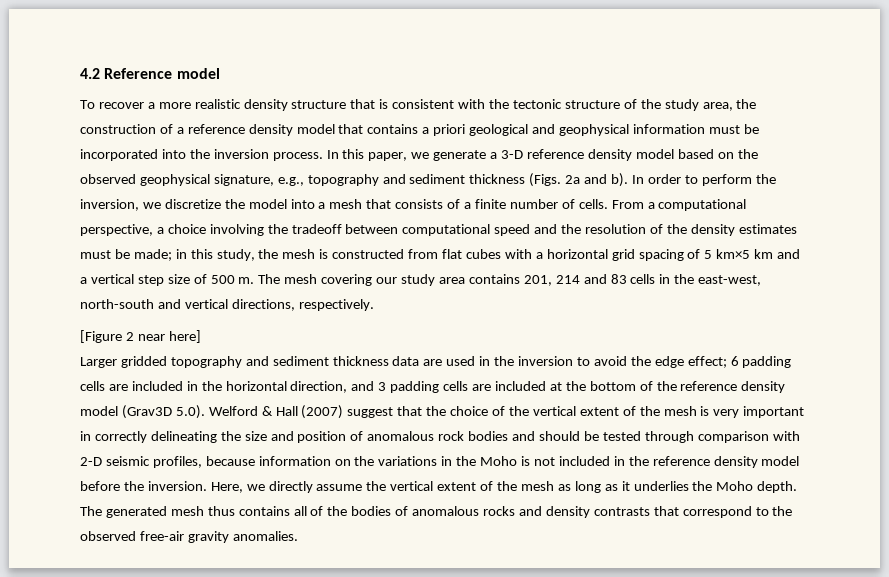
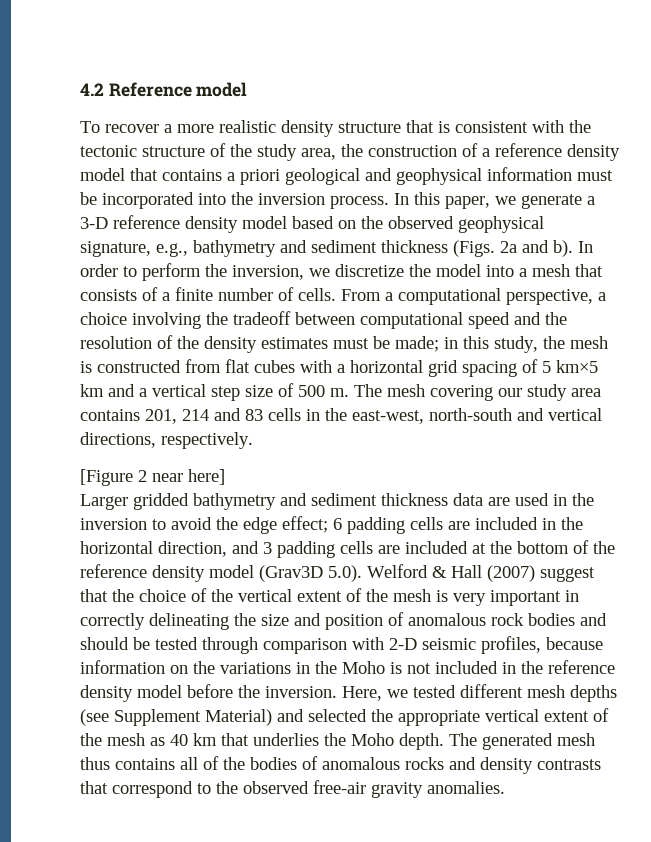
[307,174,379,186] topography -> [193,240,276,257] bathymetry
[170,356,242,368] topography -> [193,493,276,510] bathymetry
[268,481,387,493] directly assume the -> [413,684,617,702] [80,709,480,726] tested different mesh depths (see Supplement Material) and selected the appropriate
[574,481,630,493] long as it -> [170,733,249,746] 40 km that

